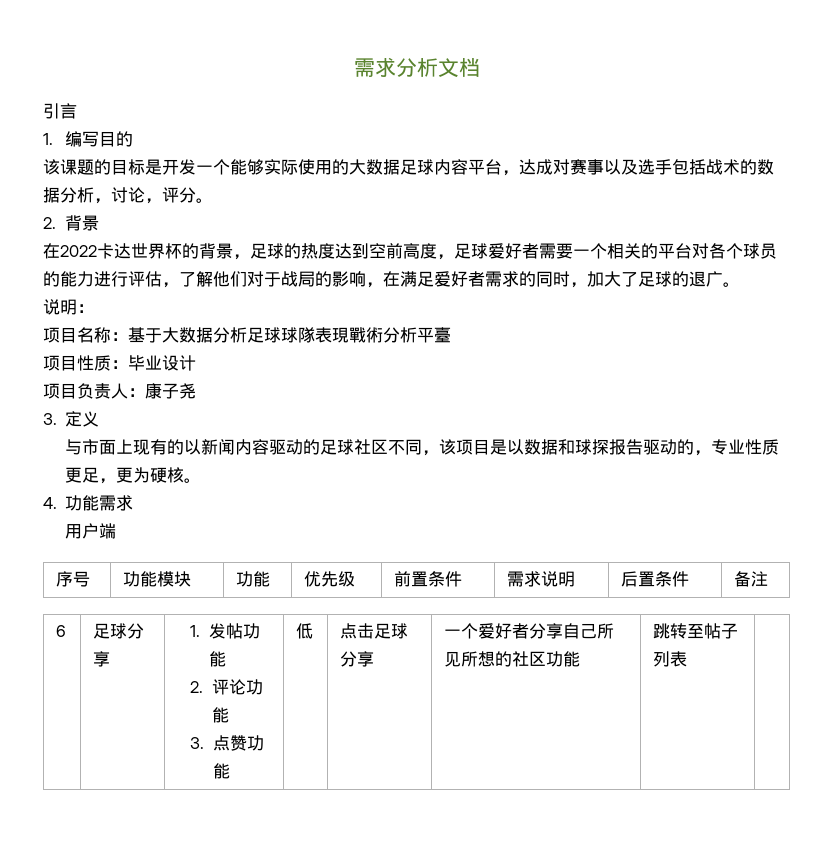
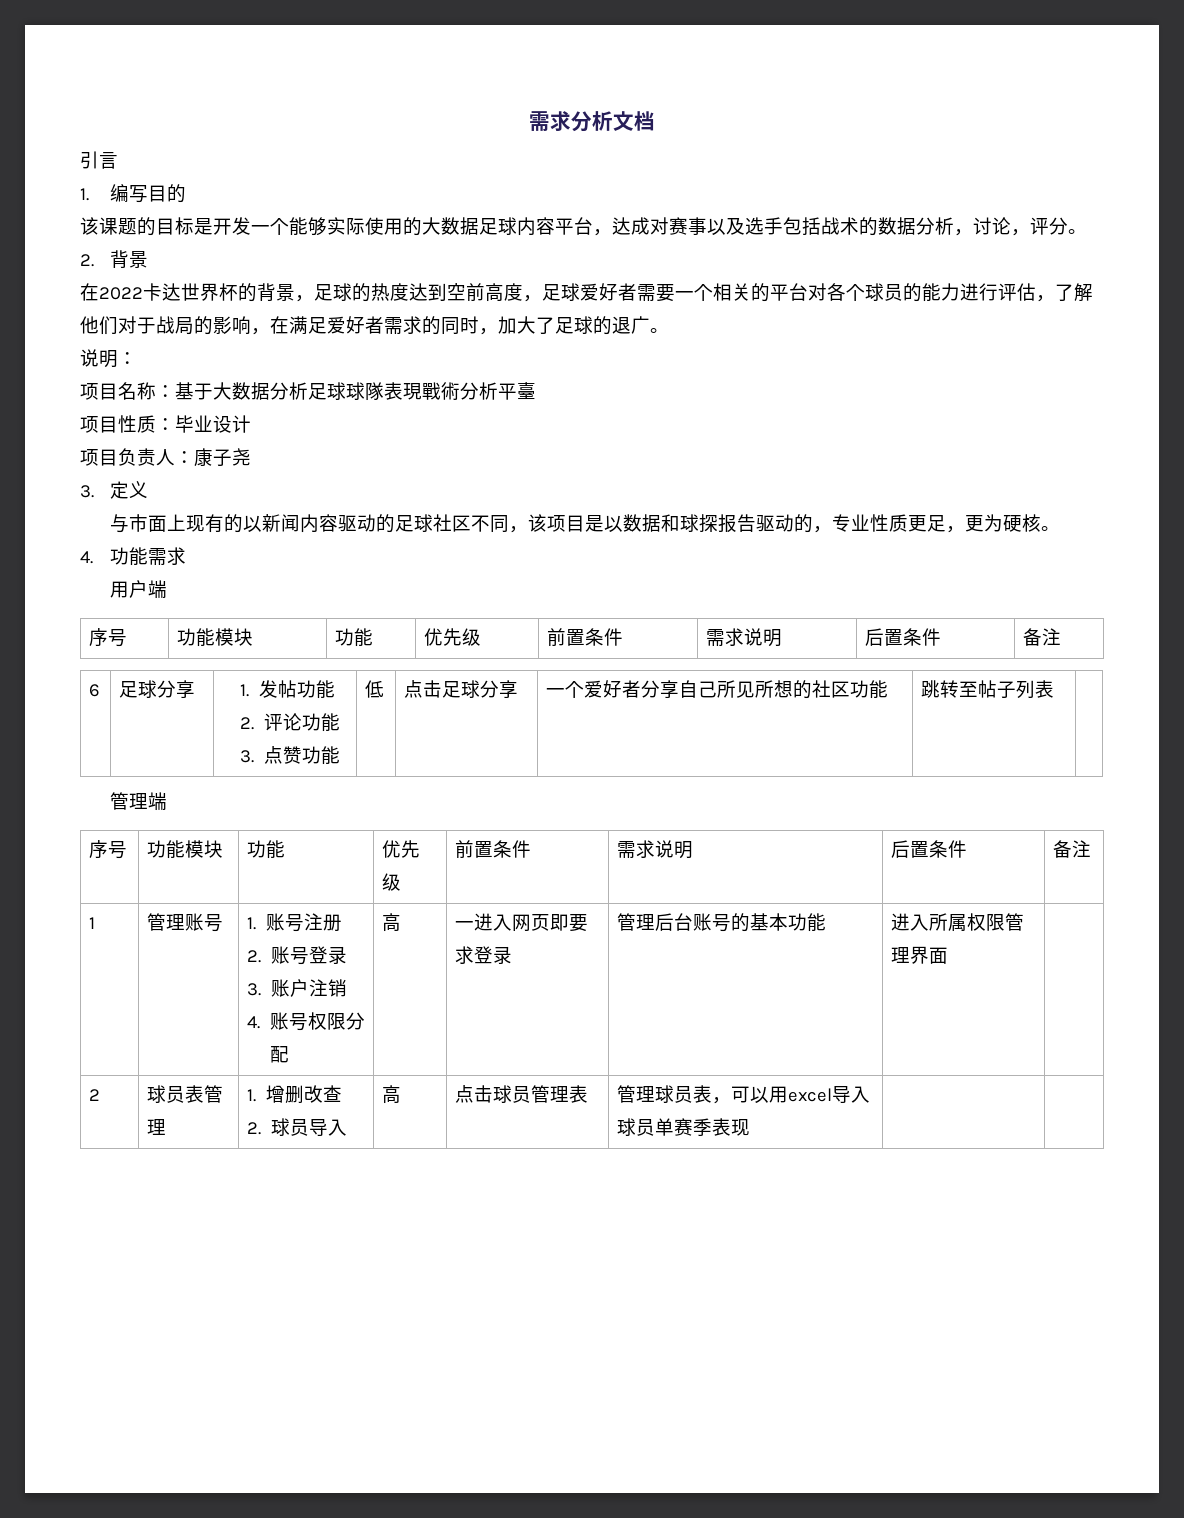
(688, 659) none -> [109,792,167,811] [89,840,128,859] [147,840,224,859] [247,840,286,859] [382,840,421,858] [382,873,402,891] [455,840,532,858] [617,840,694,859] [891,840,968,858] [1053,840,1092,858] [89,917,96,929] [147,913,224,932] [247,913,342,932] [247,946,347,965] [247,979,347,997] [247,1012,365,1031] [269,1046,289,1063] [382,913,402,932] [455,913,589,932] [455,946,513,964] [617,913,827,932] [891,913,1025,932] [891,946,949,964] [89,1089,101,1101] [147,1085,224,1103] [147,1119,167,1135] [247,1085,342,1104] [247,1118,347,1136] [382,1085,402,1104] [455,1085,589,1103] [617,1085,871,1104] [617,1118,751,1136] // 管理端 // 序号 | 功能模块 | 功能 | 优先级 | 前置条件 | 需求说明 | 后置条件 | 备注 // 1 | 管理账号 | 1.账号注册 // 2.账号登录 // 3.账户注销 // 4.账号权限分配 | 高 | 一进入网页即要求登录 | 管理后台账号的基本功能 | 进入所属权限管理界面 | // 2 | 球员表管理 | 1.增删改查 // 2.球员导入 | 高 | 点击球员管理表 | 管理球员表，可以用excel导入球员单赛季表现 | |

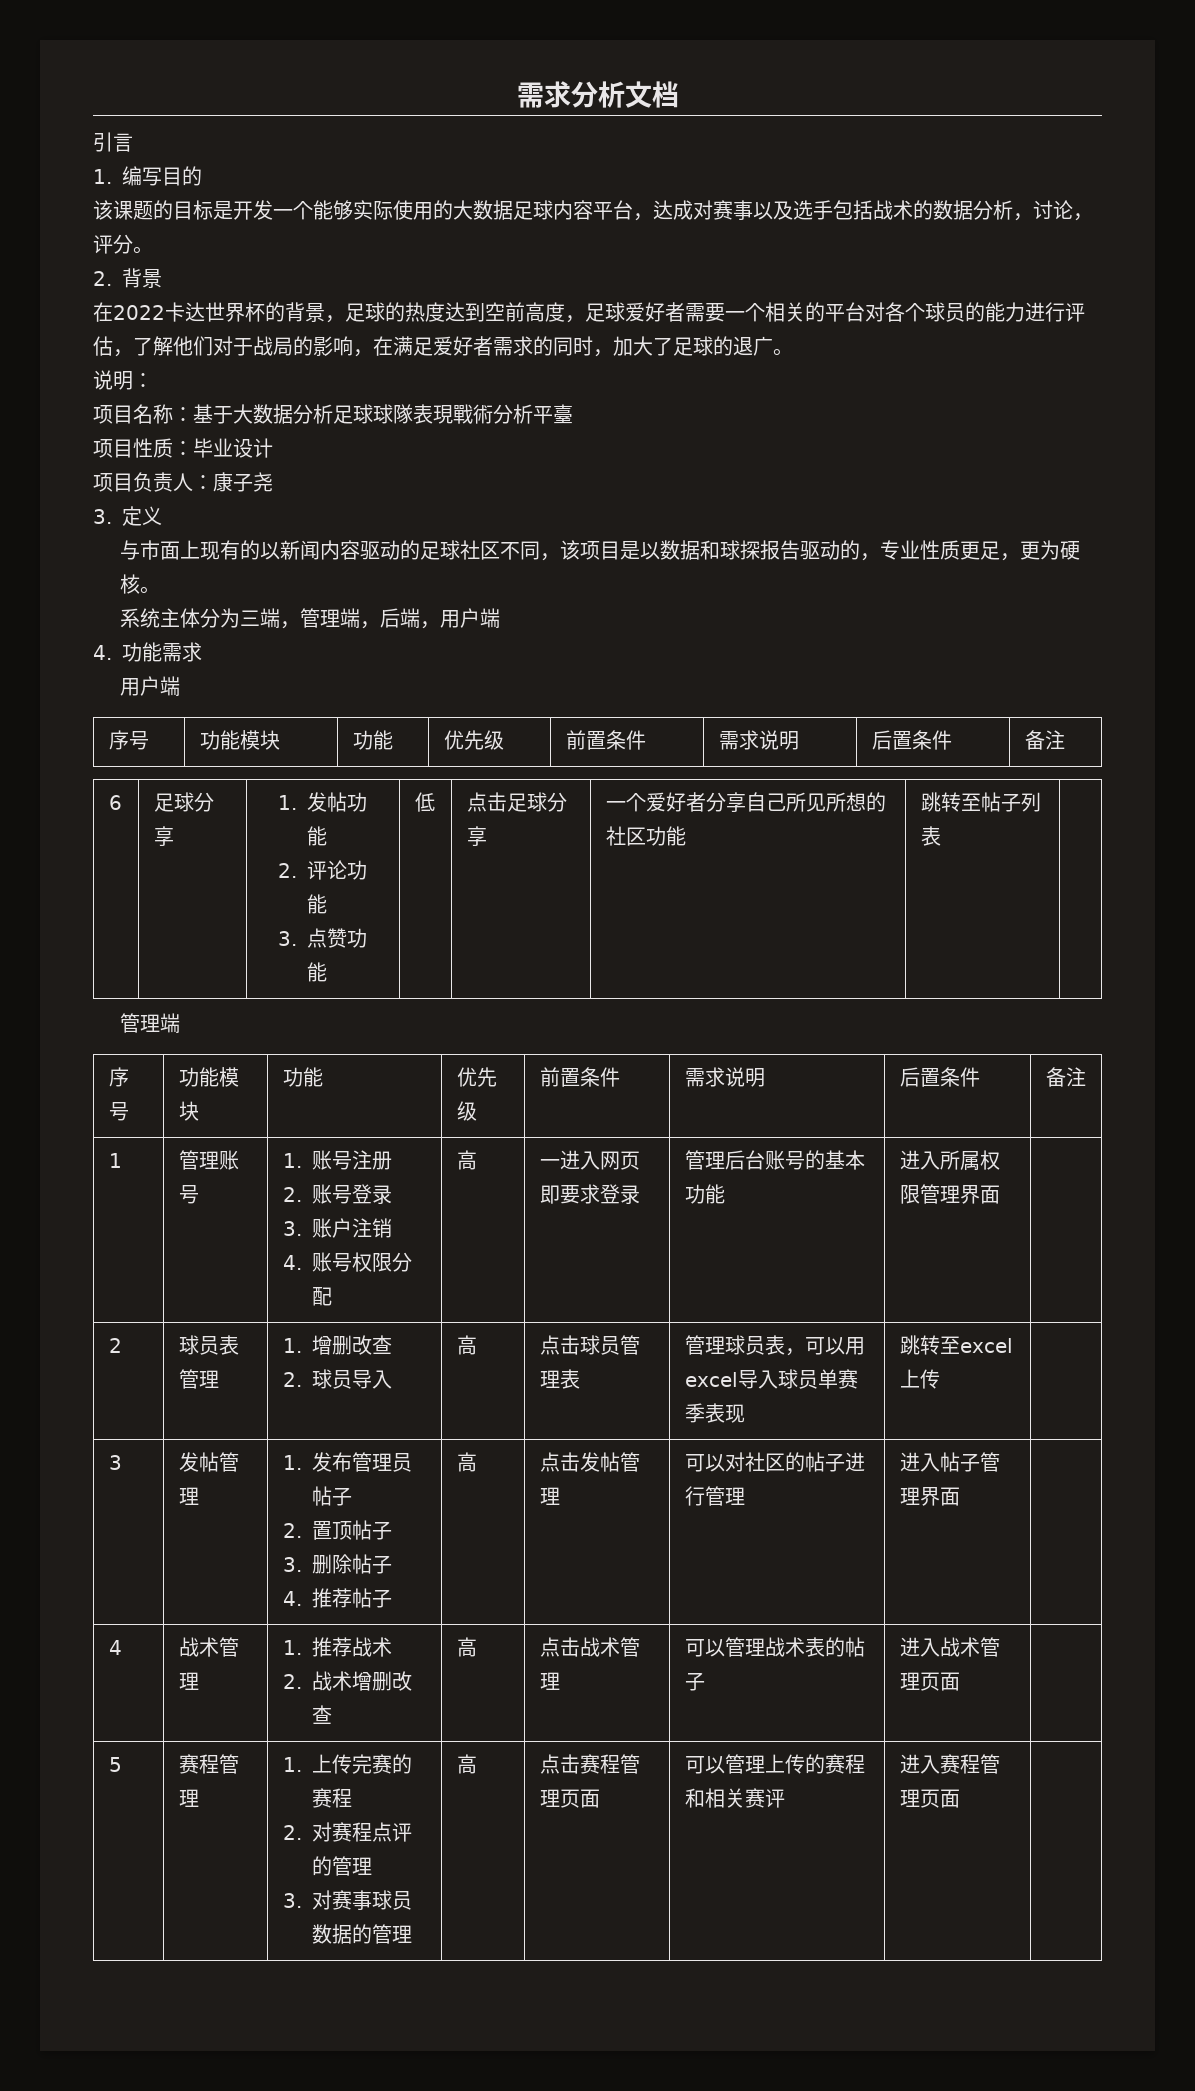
(1060, 528) none -> [120,608,501,629] // 系统主体分为三端，管理端，后端，用户端
(751, 1127) none -> [899,1335,1013,1355] [899,1369,940,1389] [108,1455,122,1470] [178,1452,239,1472] [178,1487,199,1505] [282,1452,412,1472] [311,1486,352,1506] [282,1520,392,1540] [282,1554,392,1574] [282,1588,392,1608] [456,1452,477,1472] [539,1452,640,1472] [539,1487,560,1505] [684,1452,865,1472] [684,1486,745,1506] [899,1452,1000,1472] [899,1487,960,1506] [108,1640,122,1655] [178,1637,239,1657] [178,1672,199,1690] [282,1637,392,1657] [282,1671,412,1691] [311,1705,332,1724] [456,1637,477,1657] [539,1637,640,1657] [539,1672,560,1690] [684,1637,865,1657] [684,1672,705,1691] [899,1637,1000,1657] [899,1672,960,1691] [108,1757,122,1772] [178,1754,239,1774] [178,1789,199,1807] [282,1754,412,1774] [311,1788,352,1808] [282,1822,412,1842] [311,1856,372,1876] [282,1890,412,1910] [311,1924,412,1944] [456,1754,477,1774] [539,1754,640,1774] [539,1789,600,1808] [684,1754,865,1774] [684,1788,785,1808] [899,1754,1000,1774] [899,1789,960,1808] 跳转至excel上传 | // 3 | 发帖管理 | 1.发布管理员帖子 // 2.置顶帖子 // 3.删除帖子 // 4.推荐帖子 | 高 | 点击发帖管理 | 可以对社区的帖子进行管理 | 进入帖子管理界面 | // 4 | 战术管理 | 1.推荐战术 // 2.战术增删改查 | 高 | 点击战术管理 | 可以管理战术表的帖子 | 进入战术管理页面 | // 5 | 赛程管理 | 1.上传完赛的赛程 // 2.对赛程点评的管理 // 3.对赛事球员数据的管理 | 高 | 点击赛程管理页面 | 可以管理上传的赛程和相关赛评 | 进入赛程管理页面

